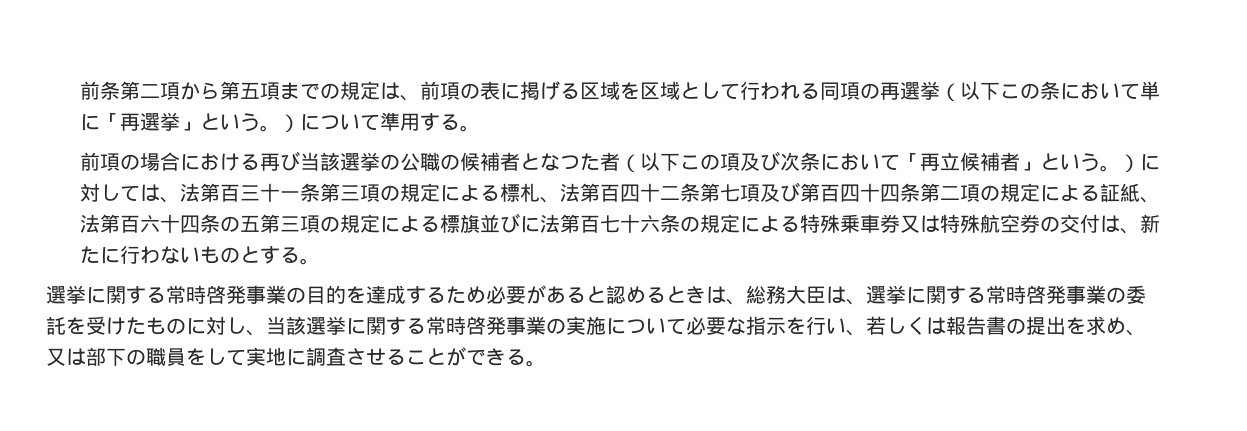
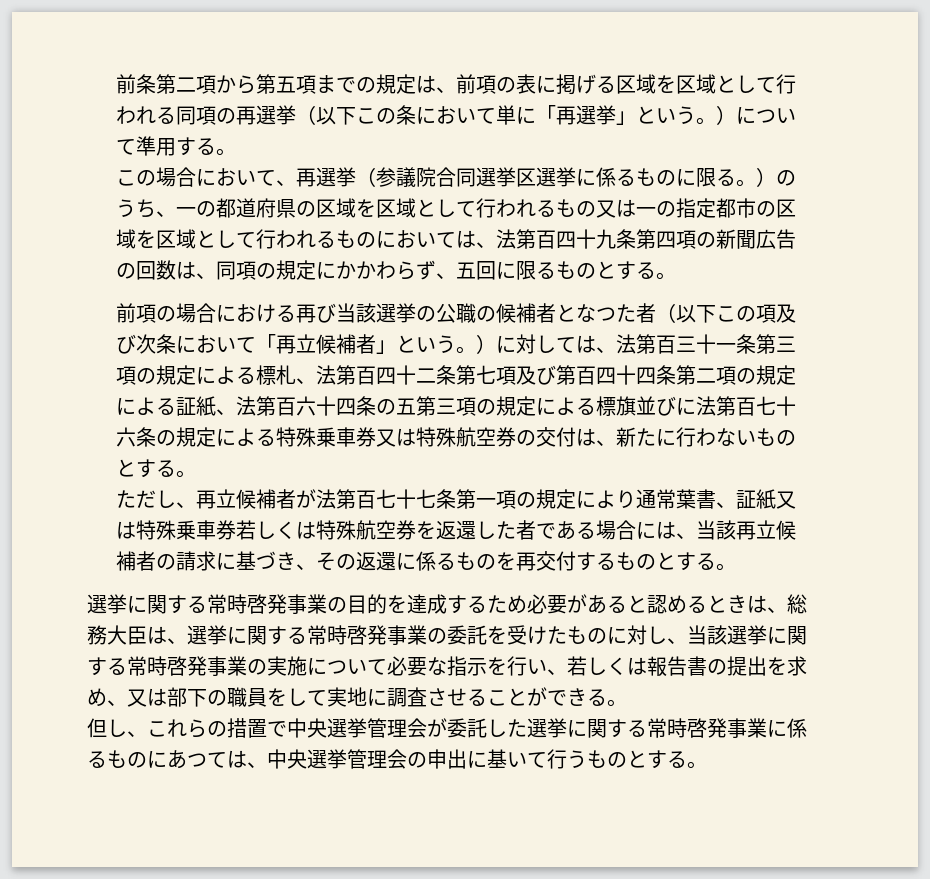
(480, 128) none -> [115,167,796,187] [115,198,796,218] [115,229,796,249] [115,260,676,280] // この場合において、再選挙（参議院合同選挙区選挙に係るものに限る。）のうち、一の都道府県の区域を区域として行われるもの又は一の指定都市の区域を区域として行われるものにおいては、法第百四十九条第四項の新聞広告の回数は、同項の規定にかかわらず、五回に限るものとする。
(320, 261) none -> [115,489,796,510] [115,520,796,540] [115,551,736,571] // ただし、再立候補者が法第百七十七条第一項の規定により通常葉書、証紙又は特殊乗車券若しくは特殊航空券を返還した者である場合には、当該再立候補者の請求に基づき、その返還に係るものを再交付するものとする。
(546, 363) none -> [87,718,807,738] [87,749,707,769] // 但し、これらの措置で中央選挙管理会が委託した選挙に関する常時啓発事業に係るものにあつては、中央選挙管理会の申出に基いて行うものとする。

